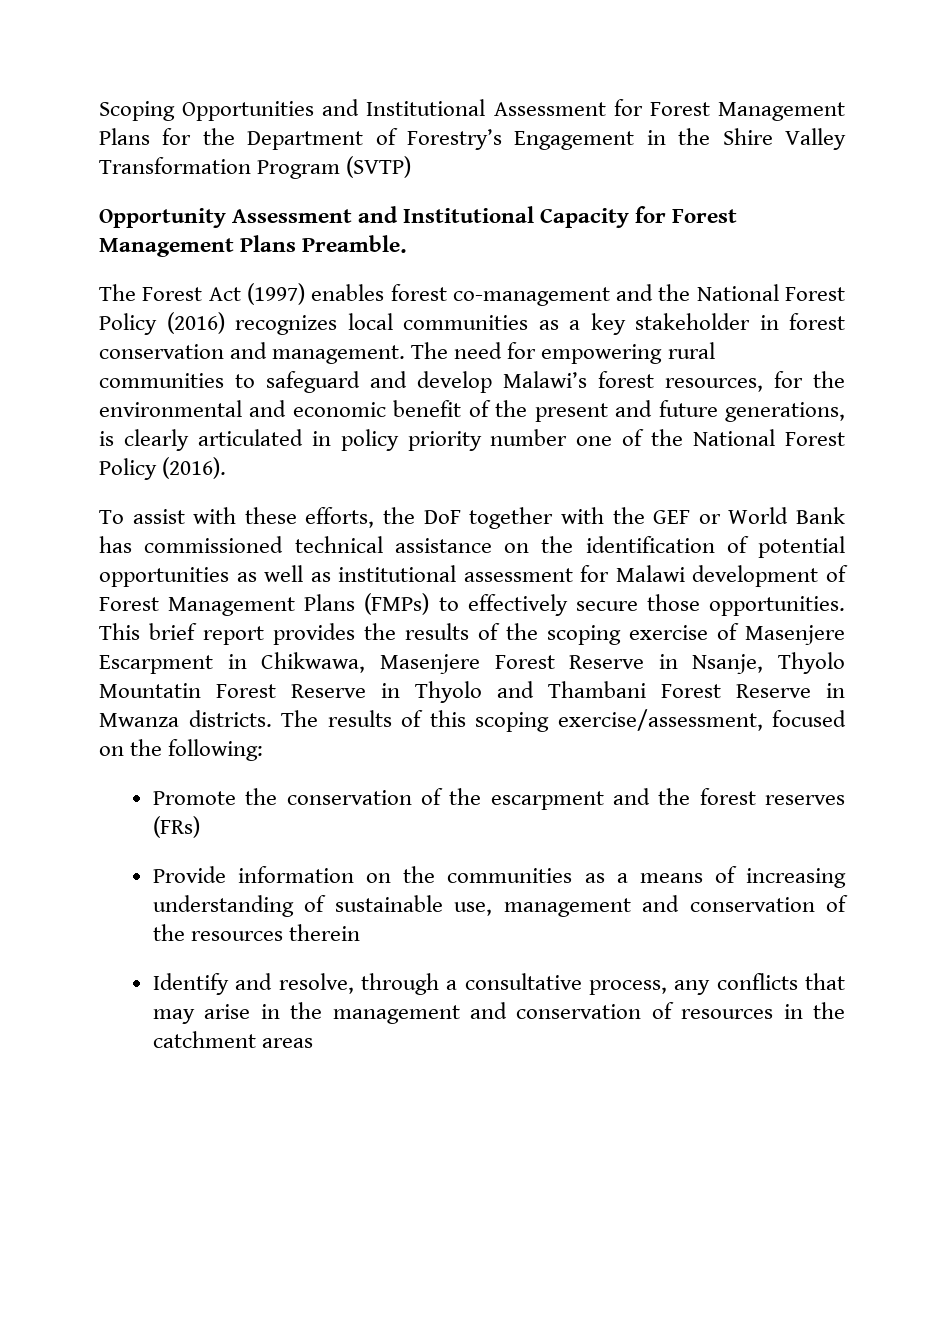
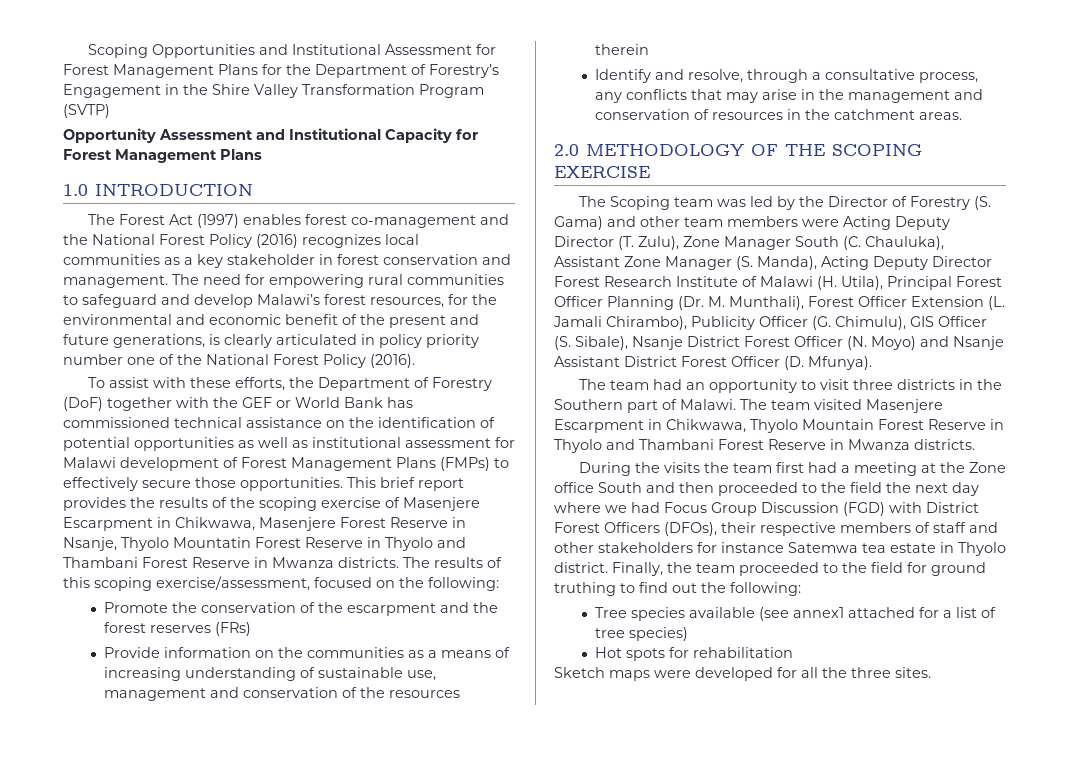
[302,235,408,253] Preamble. -> [63,184,253,196] // 1.0 INTRODUCTION
[423,510,461,524] DoF -> [317,377,492,391] [63,397,103,411] Department of Forestry (DoF)
[261,1038,313,1048] areas -> [918,112,962,120] [554,144,922,156] [554,166,650,178] [578,196,991,210] [554,216,950,230] [554,236,944,250] [554,256,992,270] [554,276,1002,290] [554,296,1005,310] [553,316,987,330] [554,336,1004,350] [554,356,872,370] [578,379,1002,393] [554,399,943,413] [554,419,1004,433] [554,439,975,453] [578,462,1006,476] [554,482,979,496] [554,502,979,516] [554,522,998,536] [554,542,1006,556] [554,562,986,576] [554,582,801,596] [594,607,996,621] [594,627,688,641] [594,647,793,661] [554,667,931,681] areas. // 2.0 METHODOLOGY OF THE SCOPING EXERCISE // The Scoping team was led by the Director of Forestry (S. Gama) and other team members were Acting Deputy Director (T. Zulu), Zone Manager South (C. Chauluka), Assistant Zone Manager (S. Manda), Acting Deputy Director Forest Research Institute of Malawi (H. Utila), Principal Forest Officer Planning (Dr. M. Munthali), Forest Officer Extension (L. Jamali Chirambo), Publicity Officer (G. Chimulu), GIS Officer (S. Sibale), Nsanje District Forest Officer (N. Moyo) and Nsanje Assistant District Forest Officer (D. Mfunya). // The team had an opportunity to visit three districts in the Southern part of Malawi. The team visited Masenjere Escarpment in Chikwawa, Thyolo Mountain Forest Reserve in Thyolo and Thambani Forest Reserve in Mwanza districts. // During the visits the team first had a meeting at the Zone office South and then proceeded to the field the next day where we had Focus Group Discussion (FGD) with District Forest Officers (DFOs), their respective members of staff and other stakeholders for instance Satemwa tea estate in Thyolo district. Finally, the team proceeded to the field for ground truthing to find out the following: // Tree species available (see annex1 attached for a list of tree species) // Hot spots for rehabilitation // Sketch maps were developed for all the three sites.

